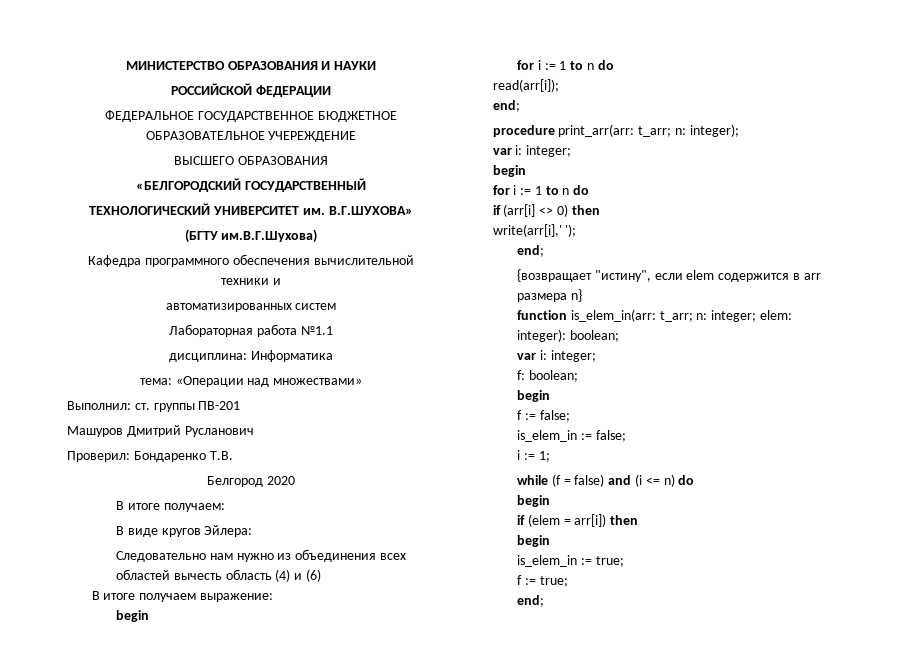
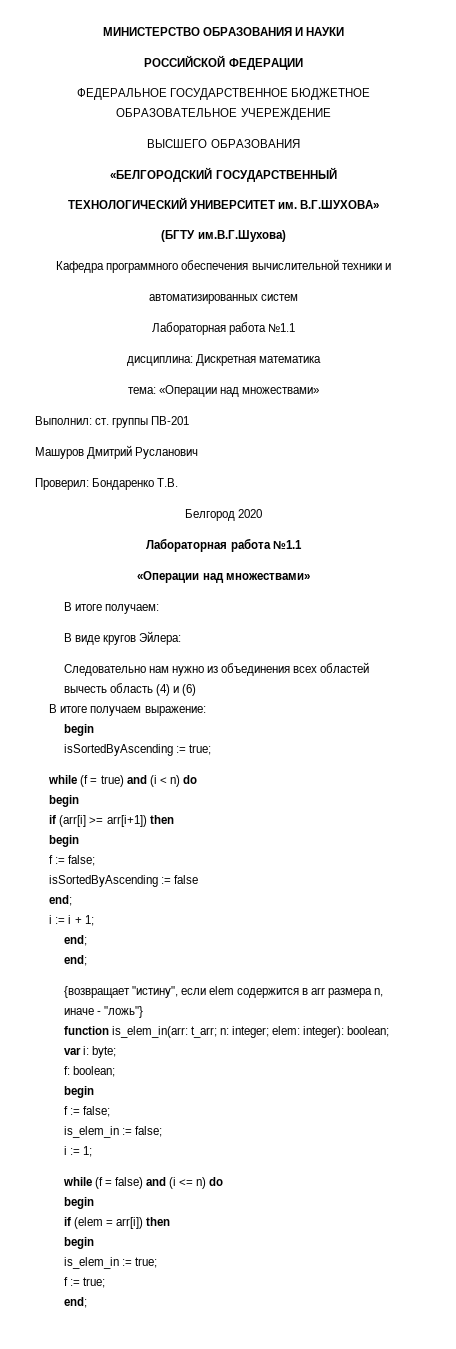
[250,350,333,362] Информатика -> [195,354,322,366] Дискретная математика
(295, 480) none -> [146,538,302,552] [137,571,310,583] // Лабораторная работа №1.1 // «Операции над множествами»
[517,60,614,70] [492,79,559,92] [492,100,520,112] [492,124,739,137] [492,145,572,157] [492,165,526,177] [492,185,590,195] [492,204,600,217] [492,224,577,237] for i := 1 to n do // read(arr[i]); // end; // procedure print_arr(arr: t_arr; n: integer); // var i: integer; // begin // for i := 1 to n do // if (arr[i] <> 0) then // write(arr[i],' '); -> [63,744,211,756] [48,775,198,787] [49,795,80,807] [49,815,174,827] [49,835,80,847] [49,855,96,866] [49,875,199,887] [49,895,73,906] [49,915,94,926] [63,935,87,946] isSortedByAscending := true; // while (f = true) and (i < n) do // begin // if (arr[i] >= arr[i+1]) then // begin // f := false; // isSortedByAscending := false // end; // i := i + 1; // end;
[570,289,582,302] n} -> [374,988,384,997] [63,1006,143,1018] n, иначе - "ложь"}
[550,350,596,362] integer; -> [91,1046,116,1058] byte;

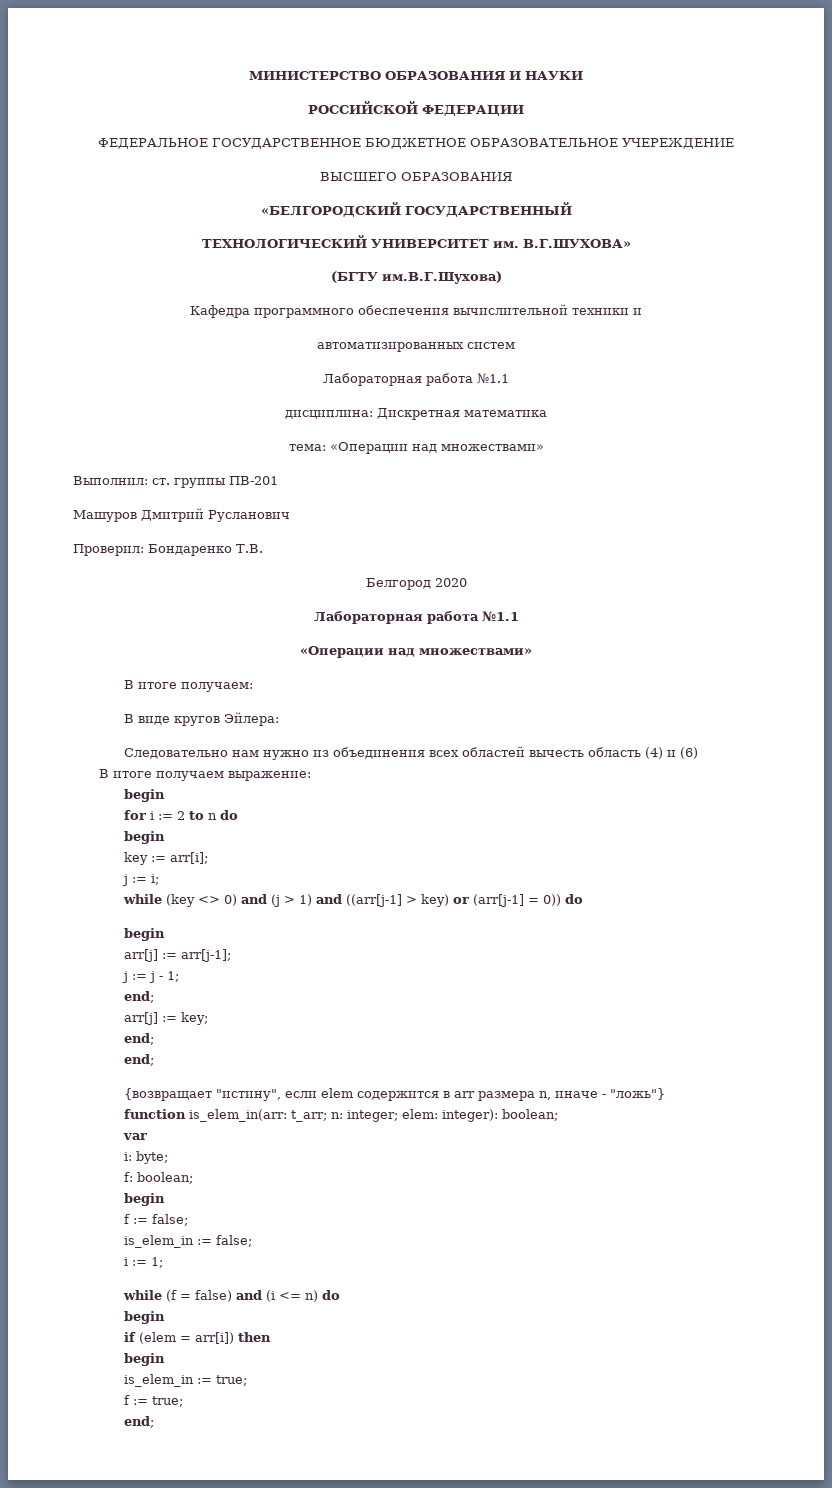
[63,744,211,756] [48,775,198,787] [49,795,80,807] [49,815,174,827] [49,835,80,847] [49,855,96,866] [49,875,199,887] [49,895,73,906] [49,915,94,926] isSortedByAscending := true; // while (f = true) and (i < n) do // begin // if (arr[i] >= arr[i+1]) then // begin // f := false; // isSortedByAscending := false // end; // i := i + 1; -> [124,810,239,820] [124,831,166,844] [124,852,209,865] [122,874,160,886] [123,894,584,907] [124,928,166,941] [124,949,232,962] [122,971,180,983] [124,991,155,1003] [124,1012,209,1025] for i := 2 to n do // begin // key := arr[i]; // j := i; // while (key <> 0) and (j > 1) and ((arr[j-1] > key) or (arr[j-1] = 0)) do // begin // arr[j] := arr[j-1]; // j := j - 1; // end; // arr[j] := key;
(81, 1051) none -> (148, 1136) //

